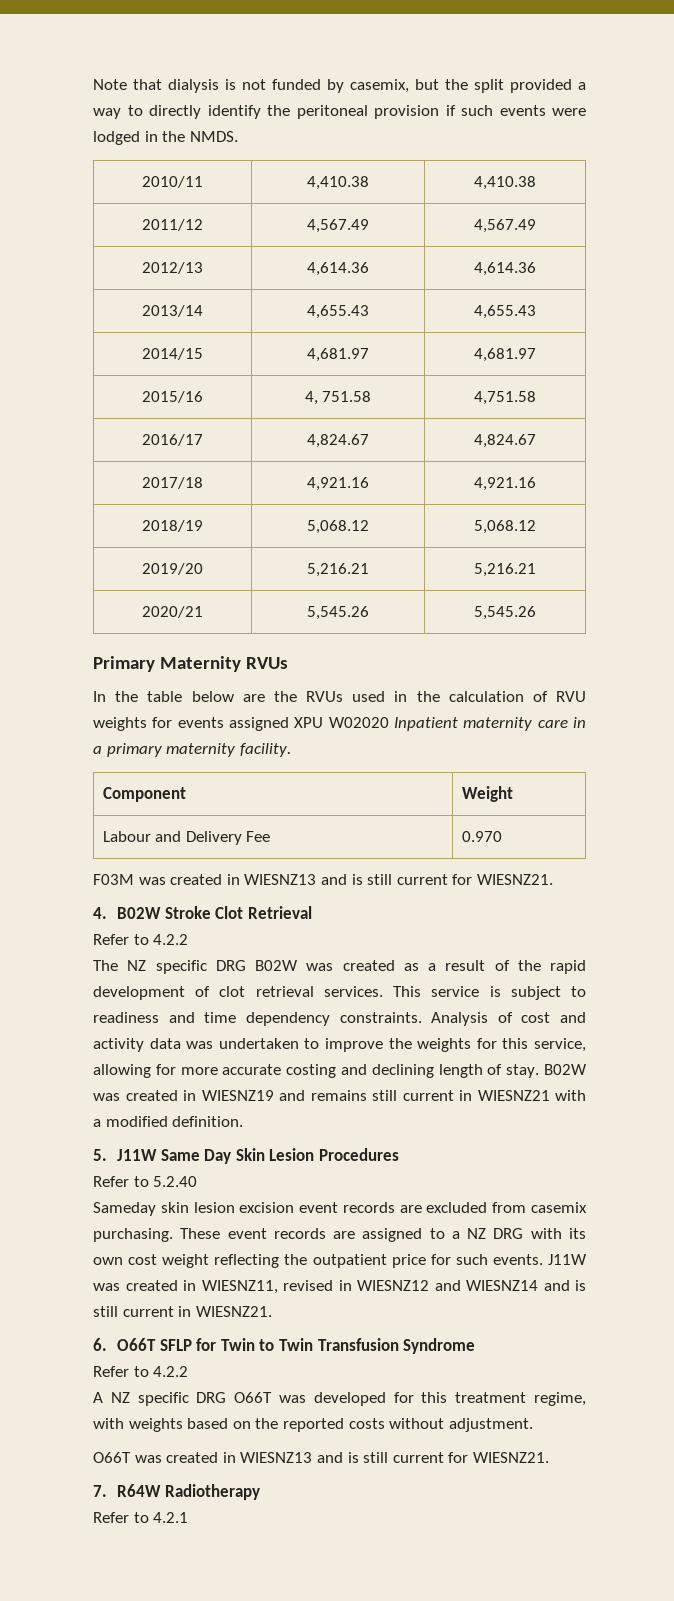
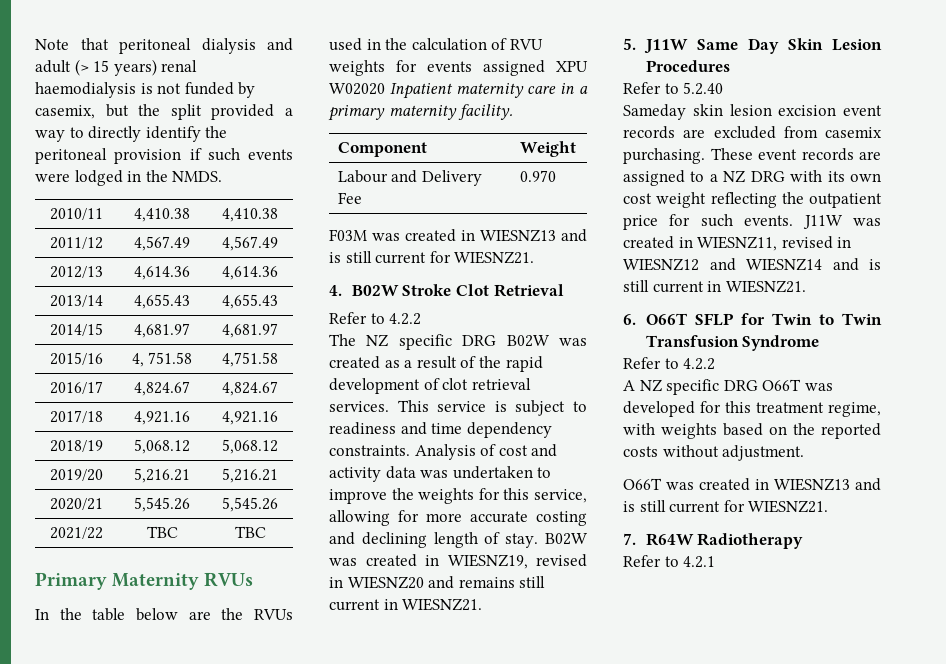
[168,79,219,93] dialysis -> [119,38,293,54] [35,59,198,76] [35,82,136,98] peritoneal dialysis and adult (> 15 years) renal haemodialysis
(536, 613) none -> [49,527,103,539] [146,526,178,538] [234,526,266,538] // 2021/22 | TBC | TBC
[201,1090,274,1101] WIESNZ19 -> [447,554,587,569] [329,576,424,589] WIESNZ19, revised in WIESNZ20
[477,1090,586,1101] [93,1116,244,1127] WIESNZ21 with a modified definition. -> [402,598,483,611] WIESNZ21.

